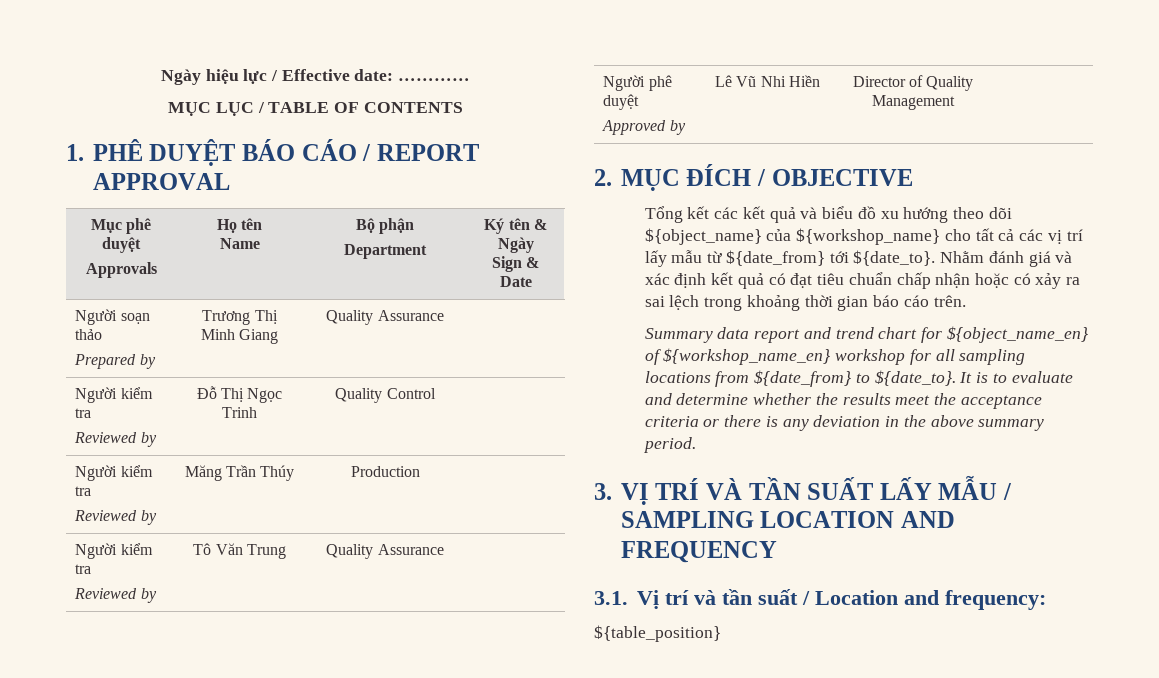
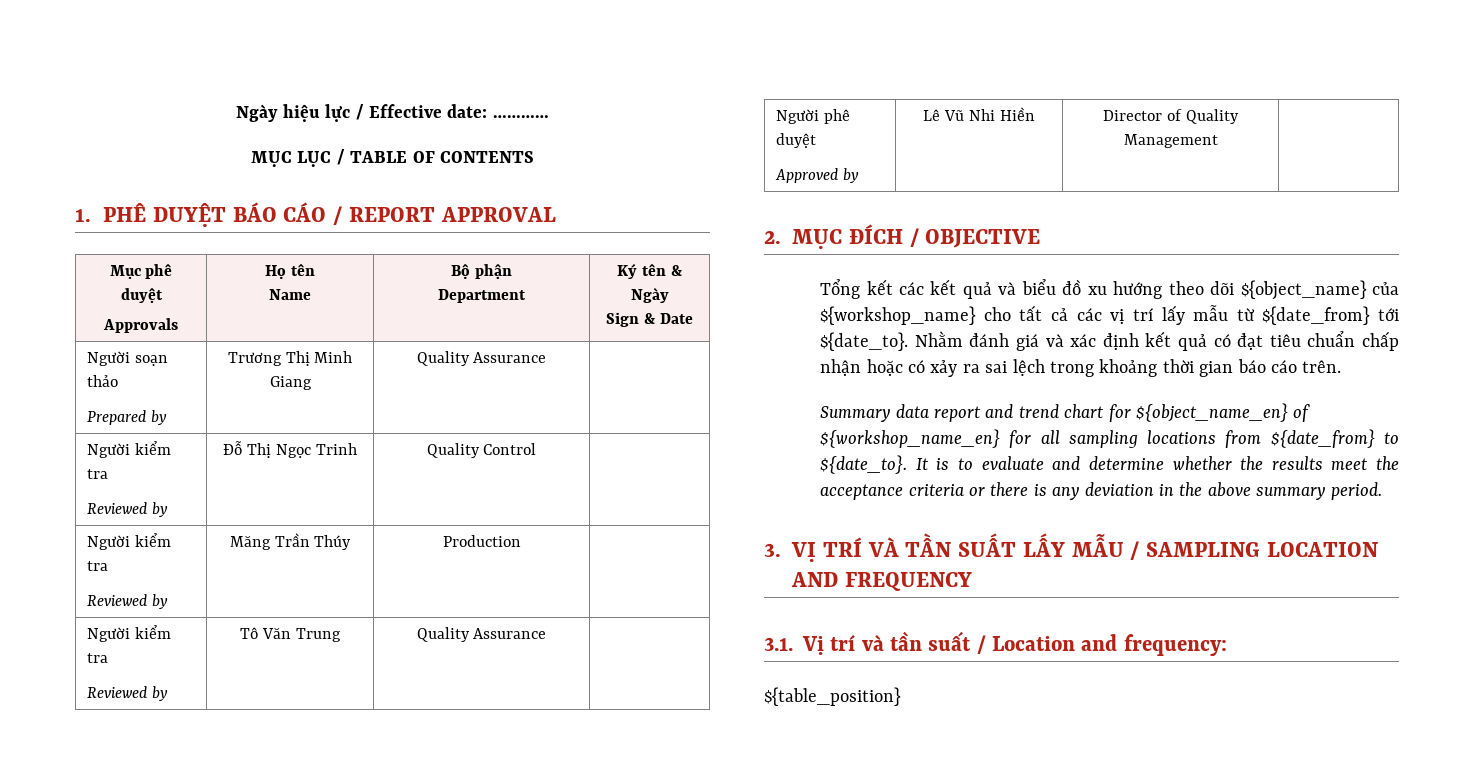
[835,349,906,365] workshop -> (1001, 438) none

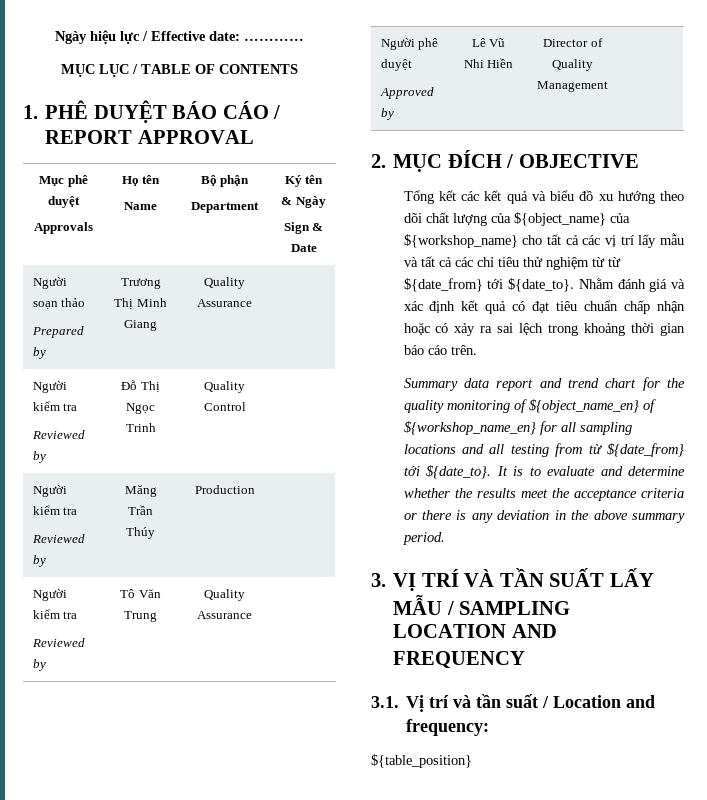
(1235, 288) none -> [425,212,511,226] chất lượng của
(1229, 313) none -> [403,256,605,270] và tất cả các chỉ tiêu thử nghiệm từ
(1131, 413) none -> [667,378,685,388] [403,399,527,413] the quality monitoring of
[1225,429,1399,448] from ${date_from} to -> [461,443,684,457] [403,466,420,476] and all testing from từ ${date_from} tới

